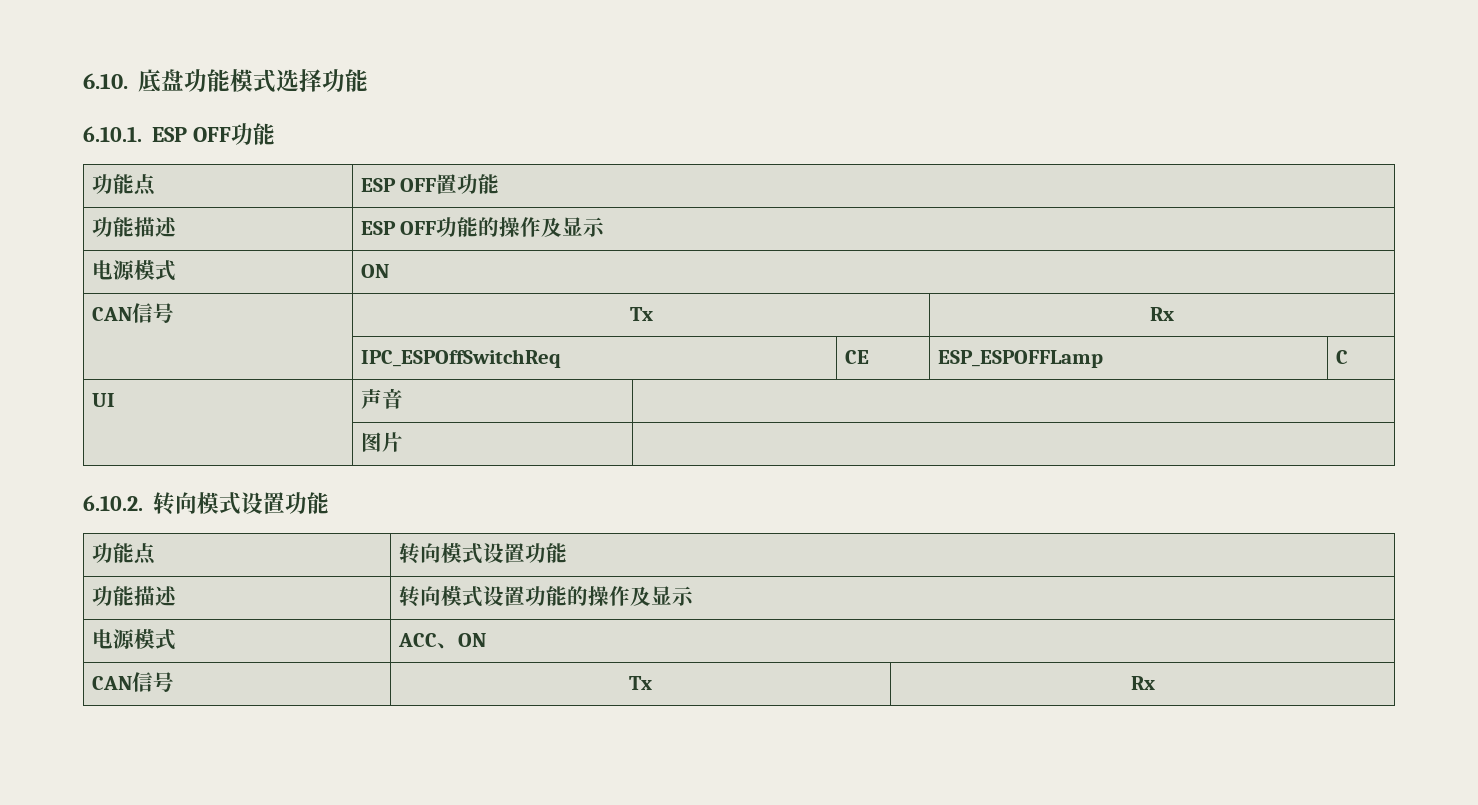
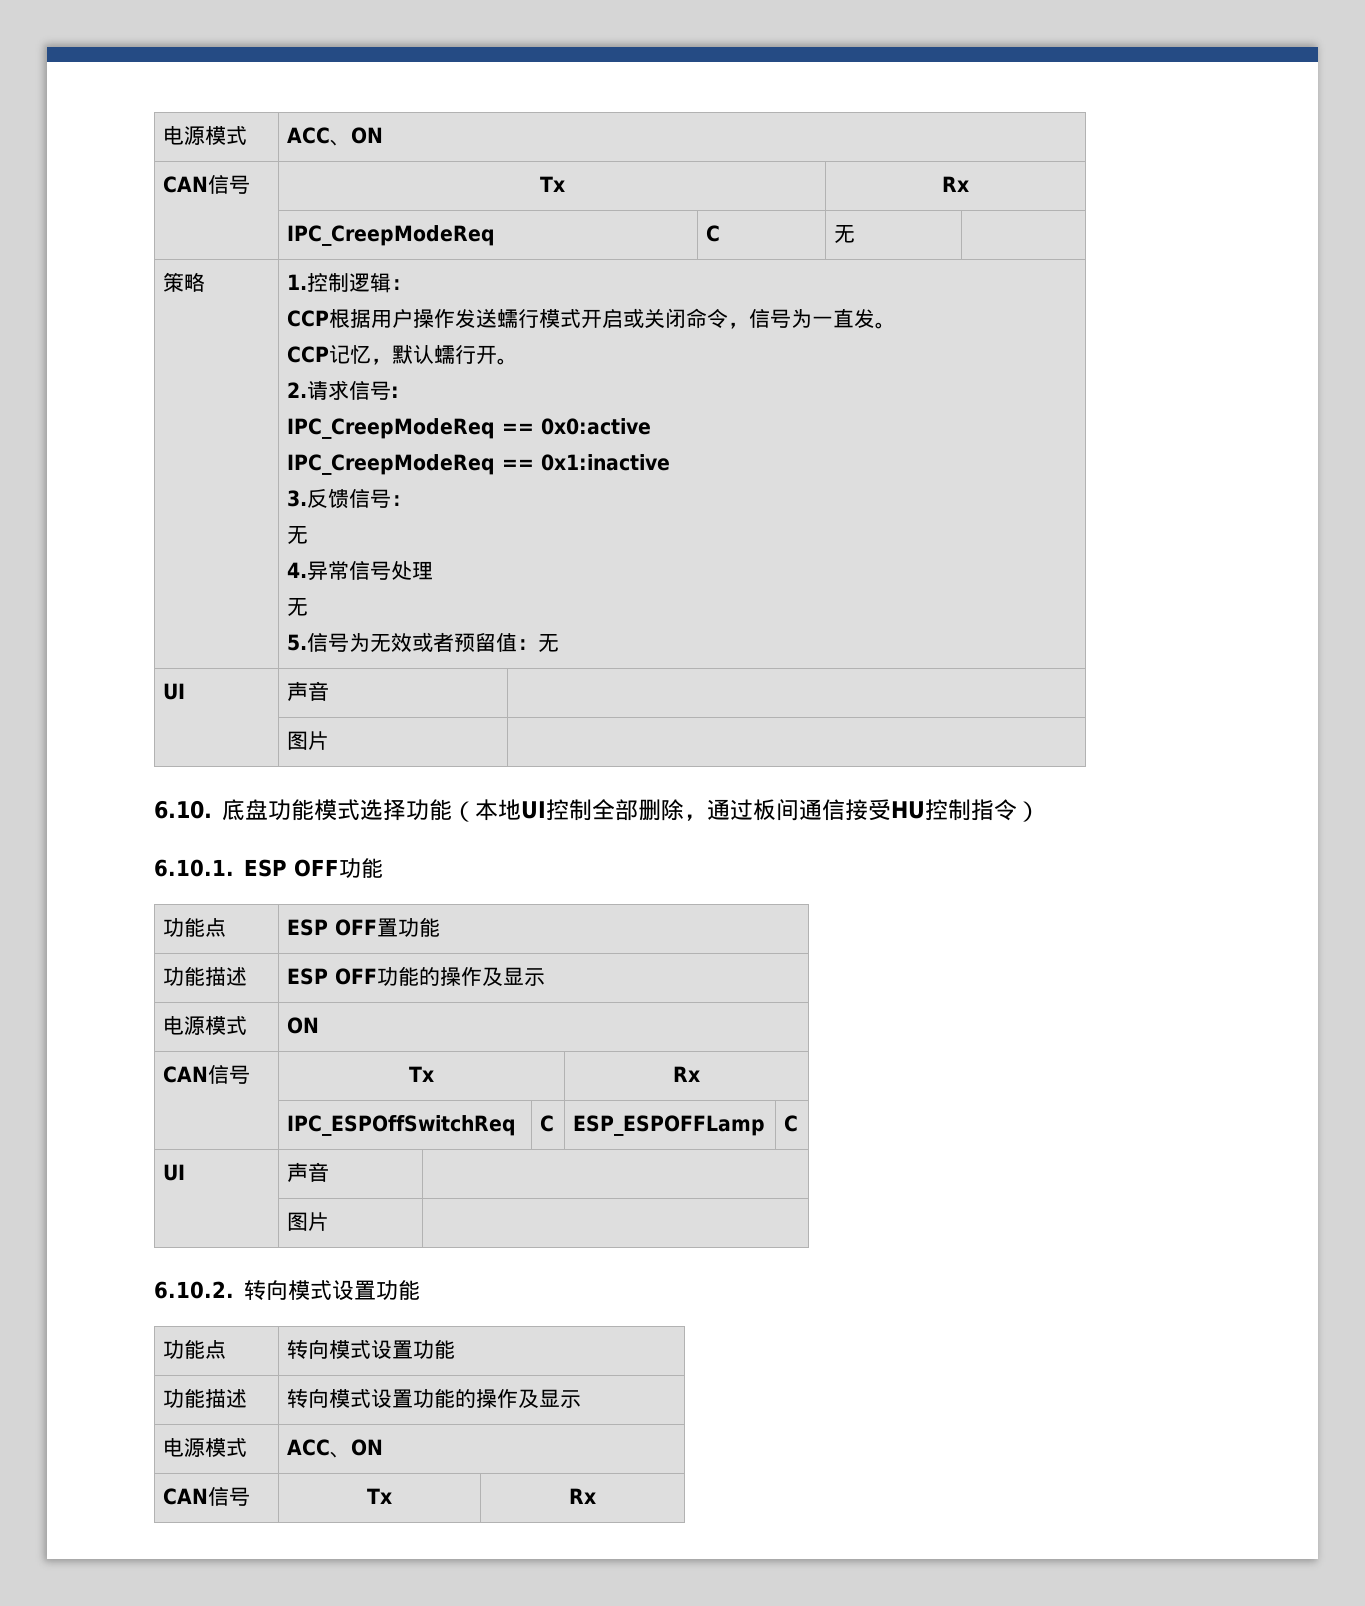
(83, 81) none -> [162,126,247,145] [286,127,383,146] [162,175,250,194] [539,176,565,192] [942,176,969,192] [286,225,495,246] [705,225,720,242] [833,225,855,243] [162,272,205,292] [286,273,412,293] [286,308,896,329] [286,344,518,365] [286,380,399,400] [286,418,651,439] [286,454,670,475] [286,488,412,509] [286,526,308,544] [286,560,433,581] [286,598,308,616] [286,632,559,652] [162,683,185,700] [286,681,329,702] [286,731,329,750] 电源模式 | ACC、ON // CAN信号 | Tx | Rx // | IPC_CreepModeReq | C | 无 | // 策略 | 1.控制逻辑： // CCP根据用户操作发送蠕行模式开启或关闭命令，信号为一直发。 // CCP记忆，默认蠕行开。 // 2.请求信号: // IPC_CreepModeReq == 0x0:active // IPC_CreepModeReq == 0x1:inactive // 3.反馈信号： // 无 // 4.异常信号处理 // 无 // 5.信号为无效或者预留值：无 // UI | 声音 | // | 图片 | //
(369, 80) none -> [452,799,1041,822] （本地UI控制全部删除，通过板间通信接受HU控制指令）
[844,350,869,364] CE -> [539,1115,554,1132] C

